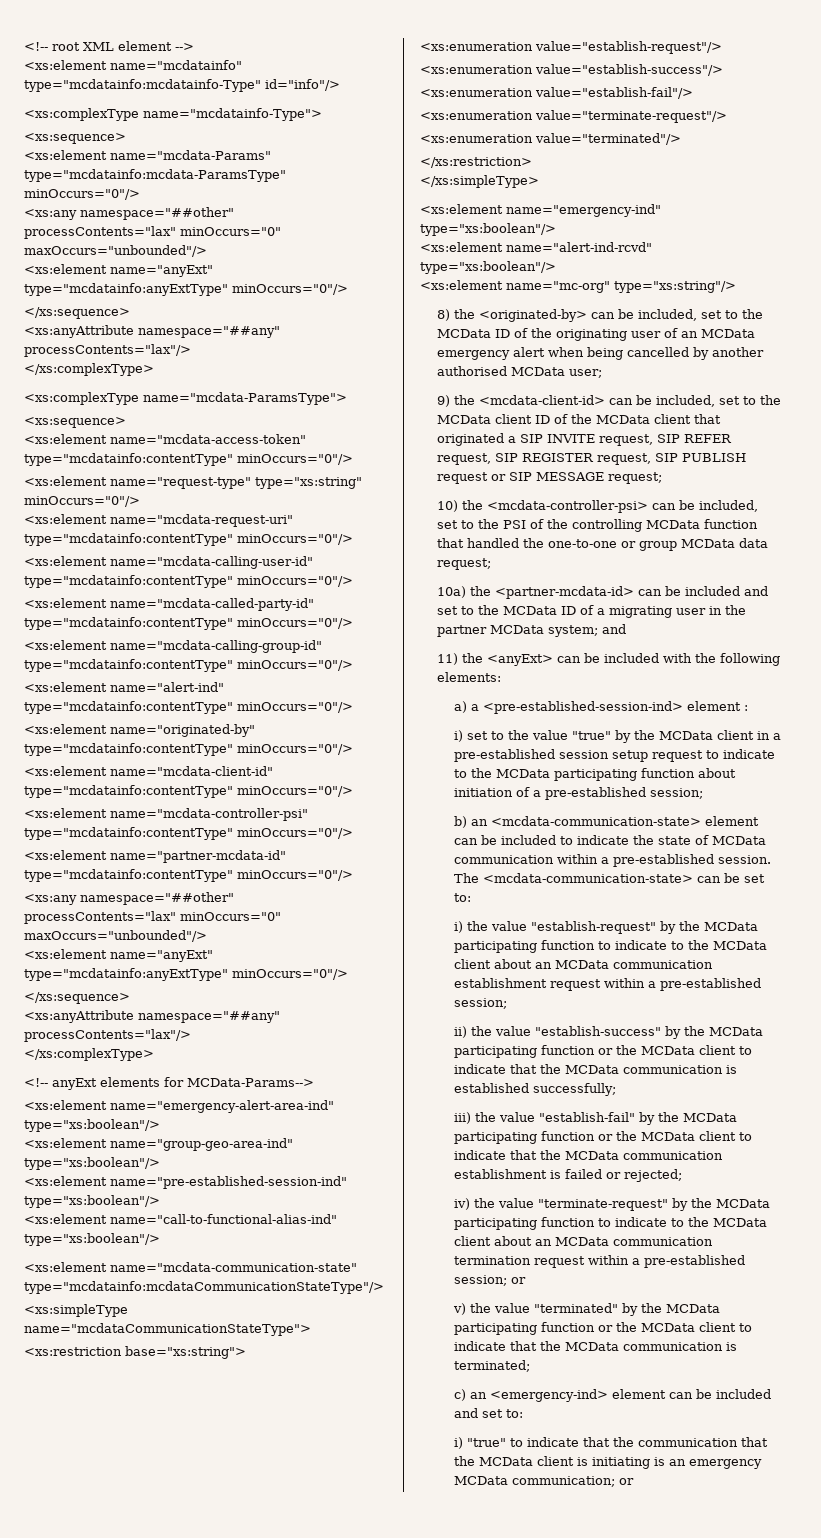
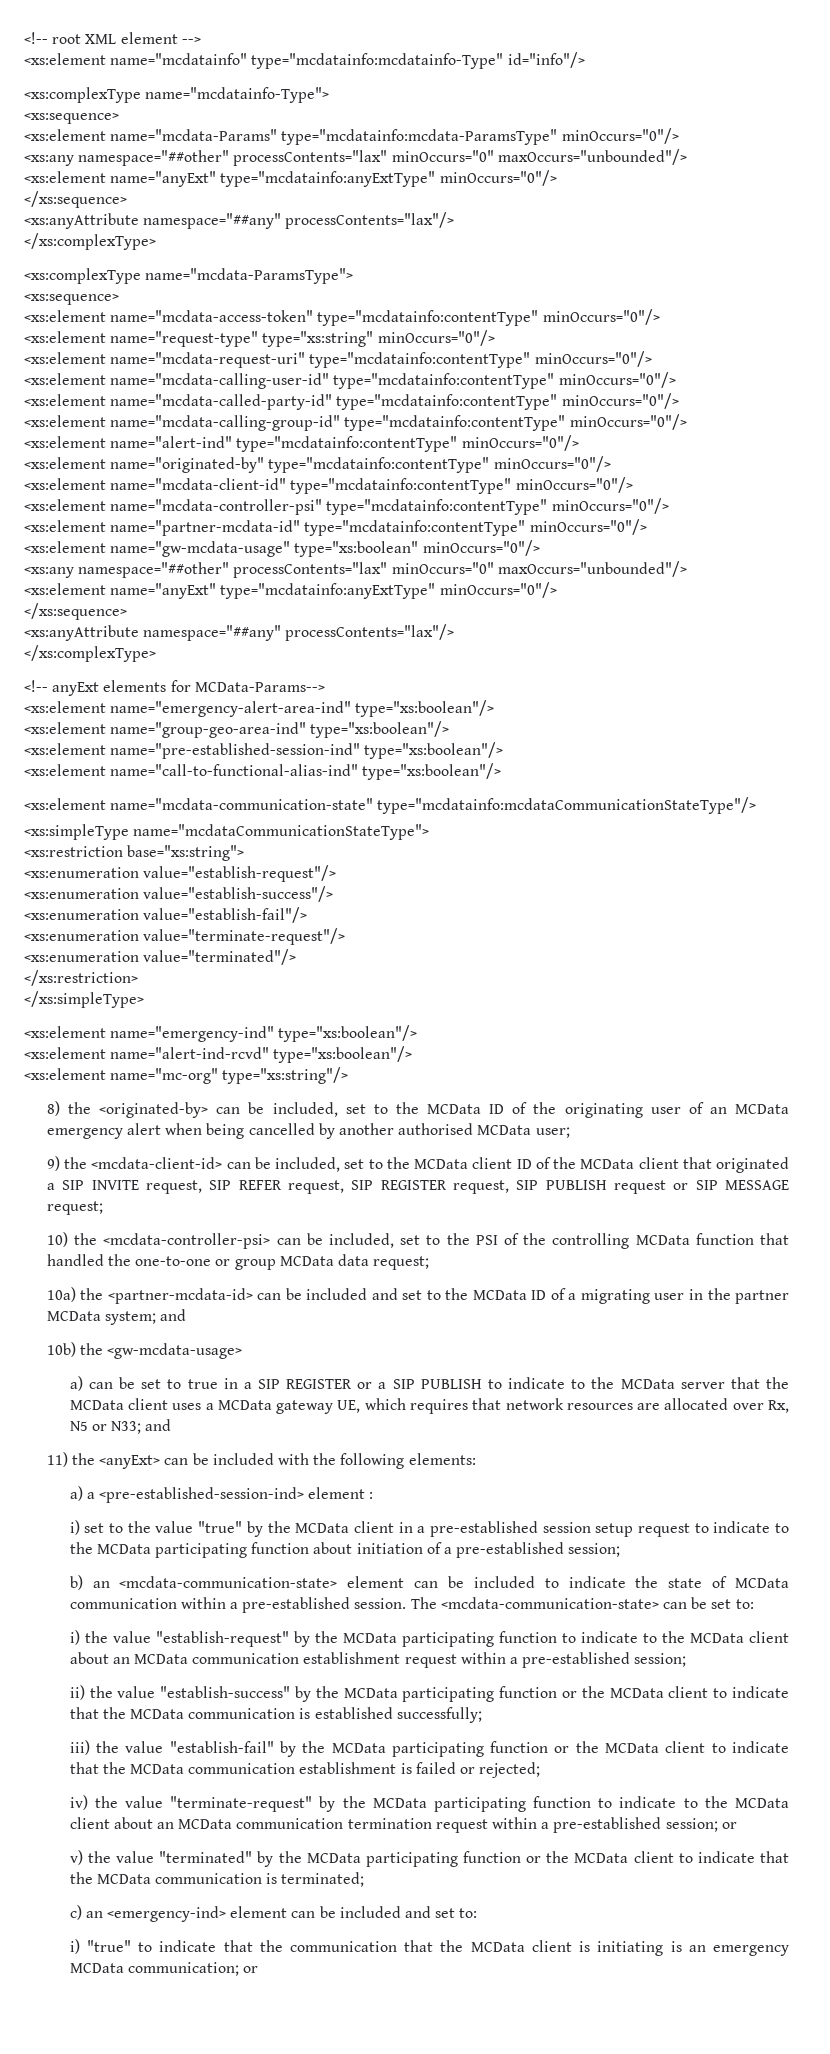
(353, 875) none -> [24,540,540,557] // <xs:element name="gw-mcdata-usage" type="xs:boolean" minOccurs="0"/>
(627, 629) none -> [46,1342,243,1359] [69,1376,789,1391] [69,1398,789,1414] [69,1419,172,1434] // 10b) the <gw-mcdata-usage> // a) can be set to true in a SIP REGISTER or a SIP PUBLISH to indicate to the MCData server that the MCData client uses a MCData gateway UE, which requires that network resources are allocated over Rx, N5 or N33; and

